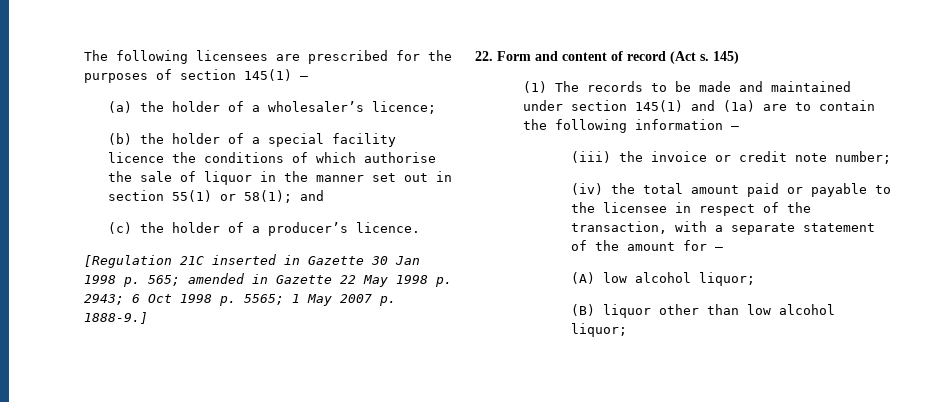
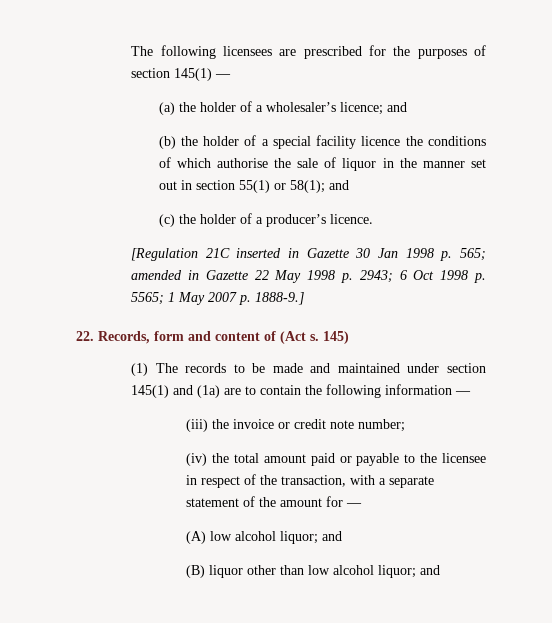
(437, 107) none -> [386,102,407,112] and
[497,51,531,61] Form -> [98,331,184,344] Records, form
[627,51,666,61] record -> (276, 336) none
(756, 279) none -> [322,531,343,541] and
(628, 330) none -> [420,565,441,575] and

